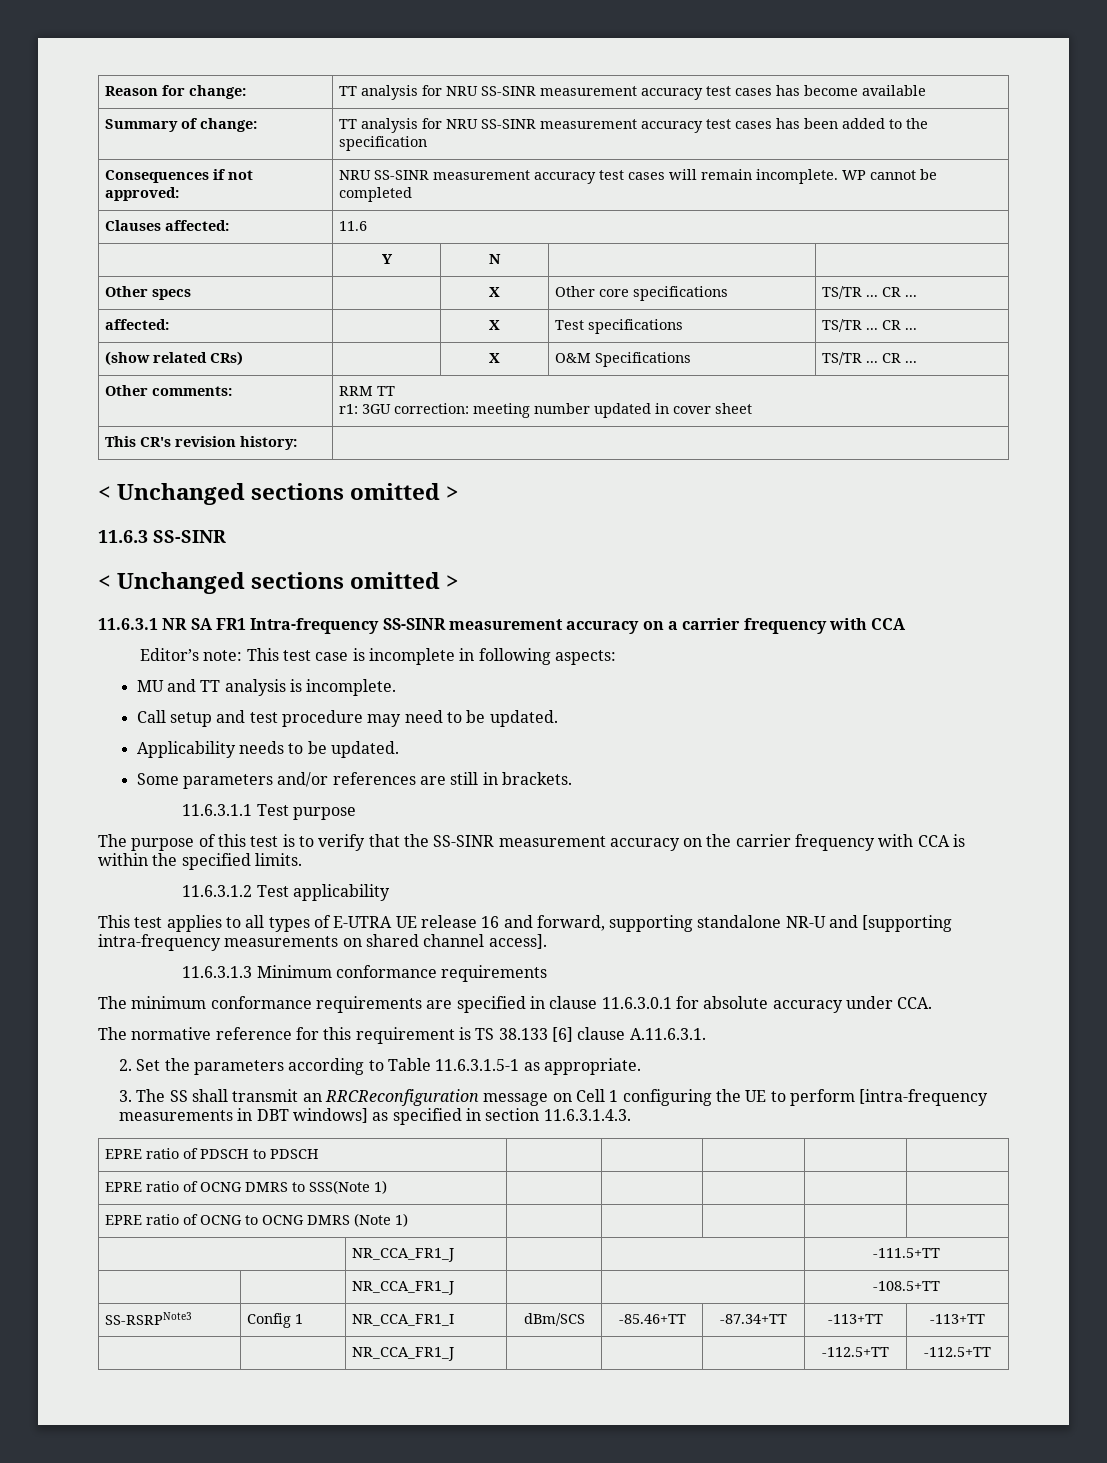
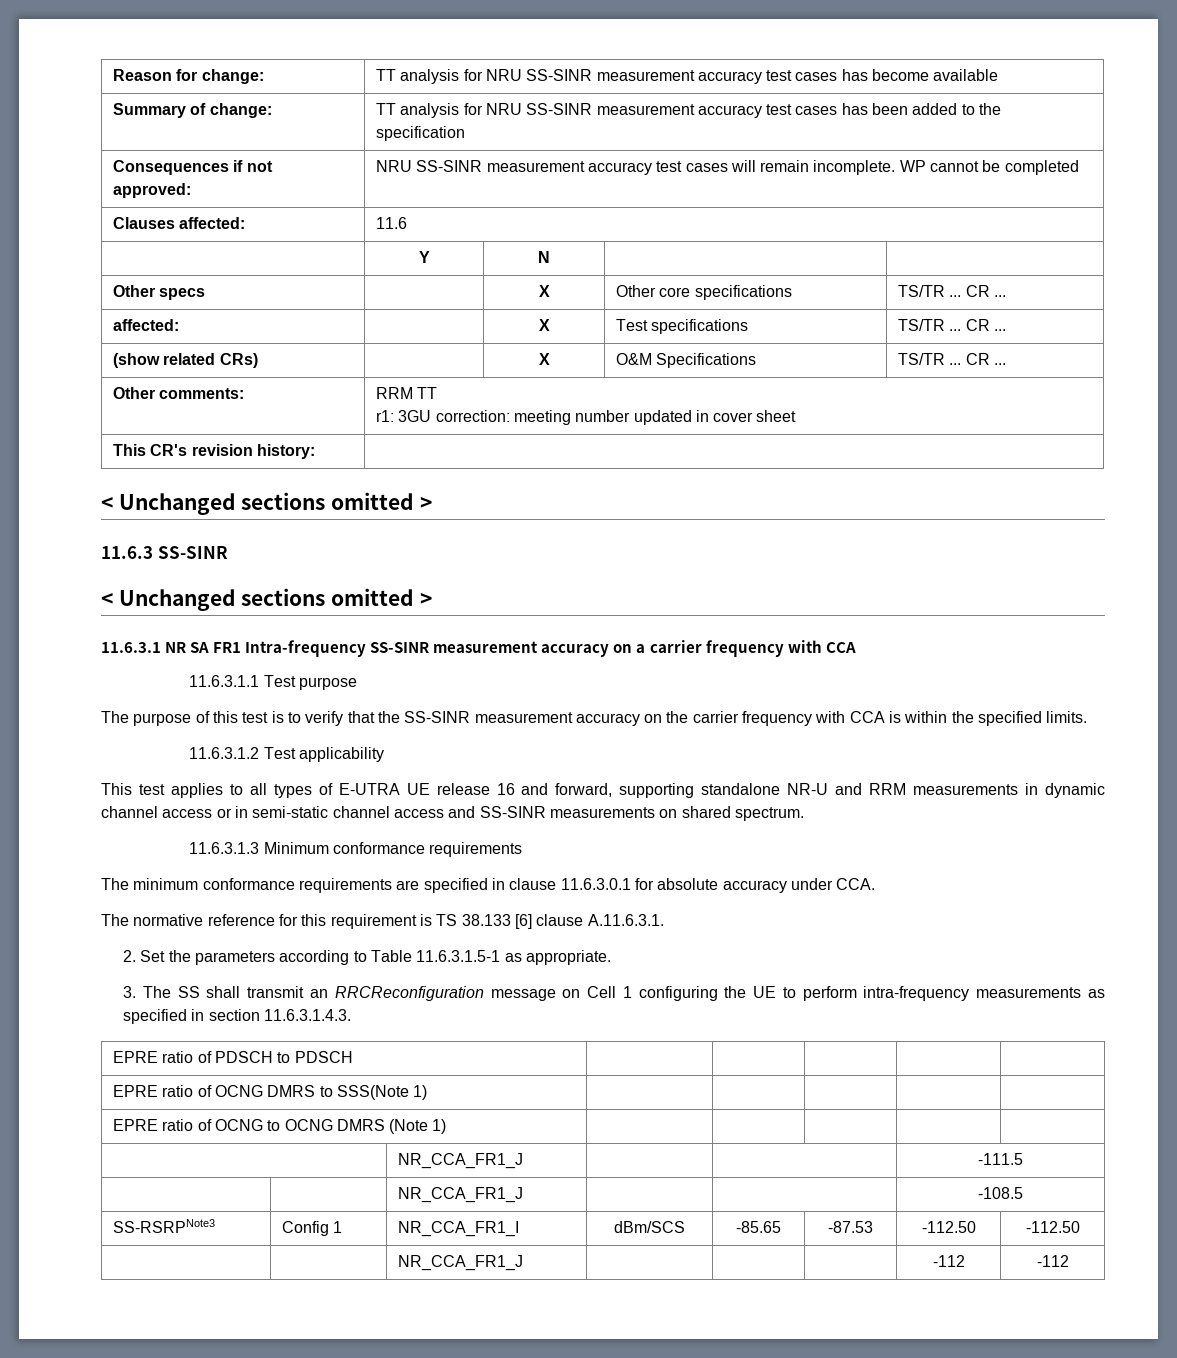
[140,648,617,665] [136,679,397,696] [136,710,558,727] [136,741,399,758] [136,772,572,789] // Editor’s note: This test case is incomplete in following aspects: // MU and TT analysis is incomplete. // Call setup and test procedure may need to be updated. // Applicability needs to be updated. // Some parameters and/or references are still in brackets. -> (856, 647) none
[862,915,953,932] [98,934,221,951] [supporting intra-frequency -> [869,783,1106,798] [101,806,546,818] RRM measurements in dynamic channel access or in semi-static channel access and SS-SINR
[423,934,547,949] channel access]. -> [734,807,804,821] spectrum.
[859,1089,989,1106] [119,1108,369,1123] [intra-frequency measurements in DBT windows] -> [863,986,1082,1001] intra-frequency measurements
[873,1248,940,1258] [351,1281,454,1295] [873,1281,940,1291] -111.5+TT // | | NR_CCA_FR1_J | | | -108.5+TT -> [978,1153,1023,1165] [397,1187,523,1203] [978,1187,1023,1199] -111.5 // | | NR_CCA_FR1_J | | | -108.5
[618,1314,686,1324] [720,1314,787,1324] [828,1314,883,1324] [930,1314,985,1324] -85.46+TT | -87.34+TT | -113+TT | -113+TT -> [736,1221,781,1233] [828,1221,873,1233] [921,1221,976,1233] [1025,1221,1080,1233] -85.65 | -87.53 | -112.50 | -112.50
[822,1347,889,1357] [924,1347,991,1357] -112.5+TT | -112.5+TT -> [932,1255,965,1267] [1036,1255,1069,1267] -112 | -112

